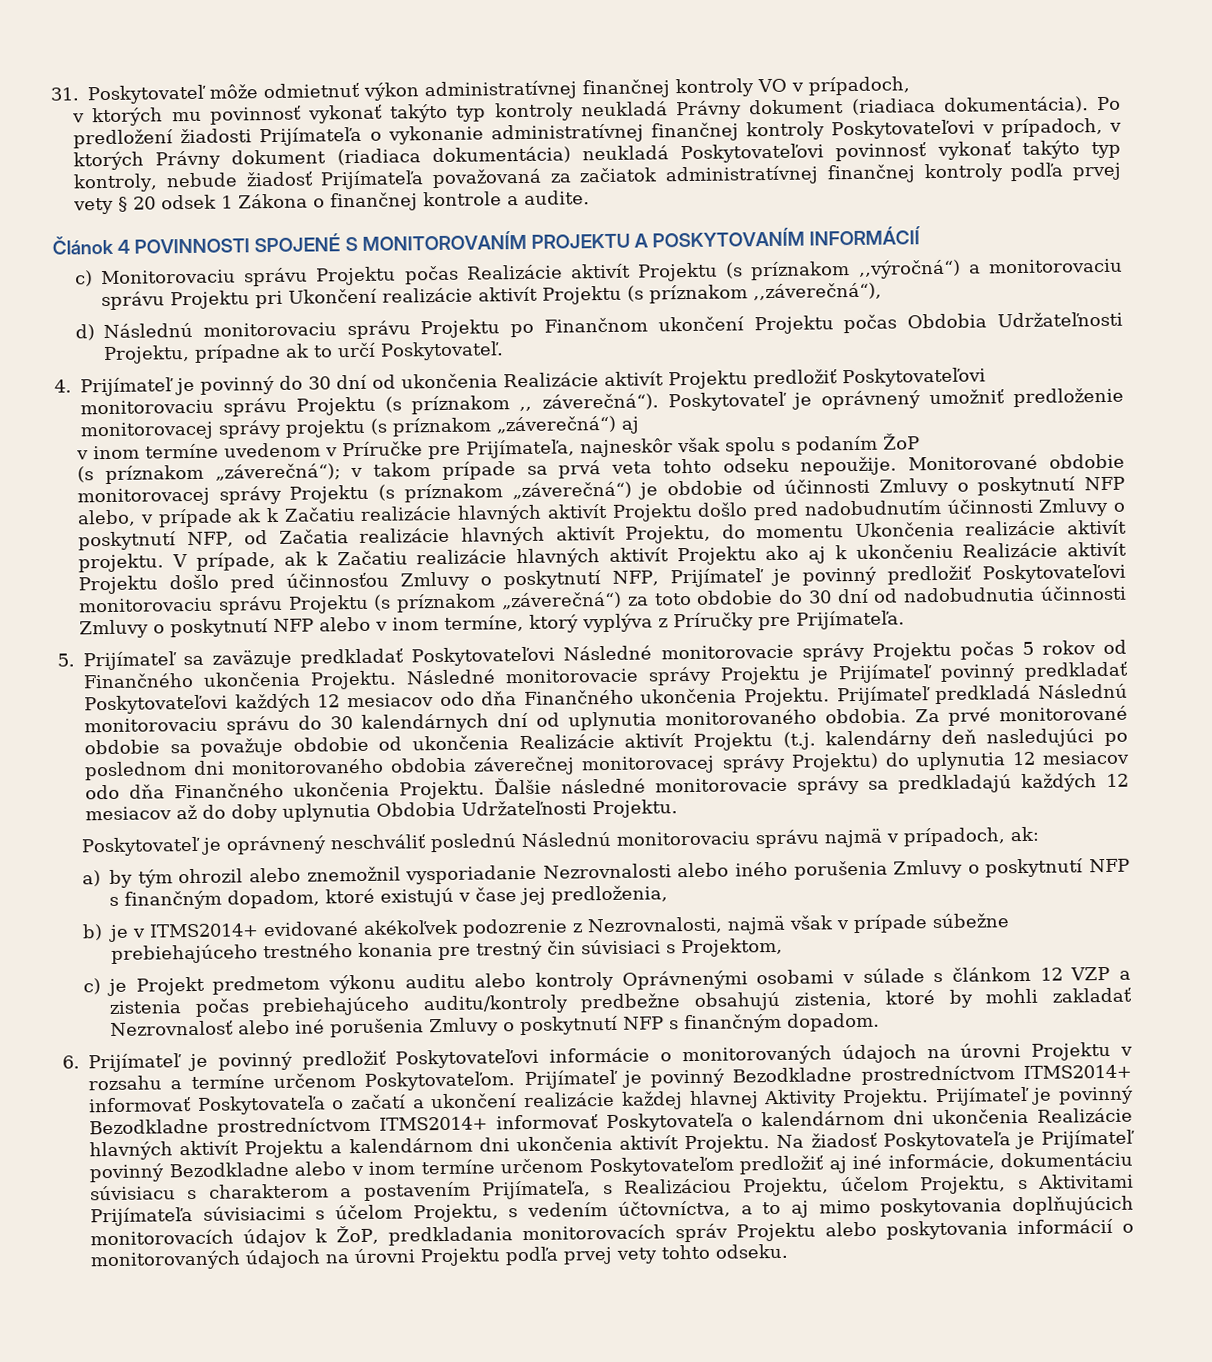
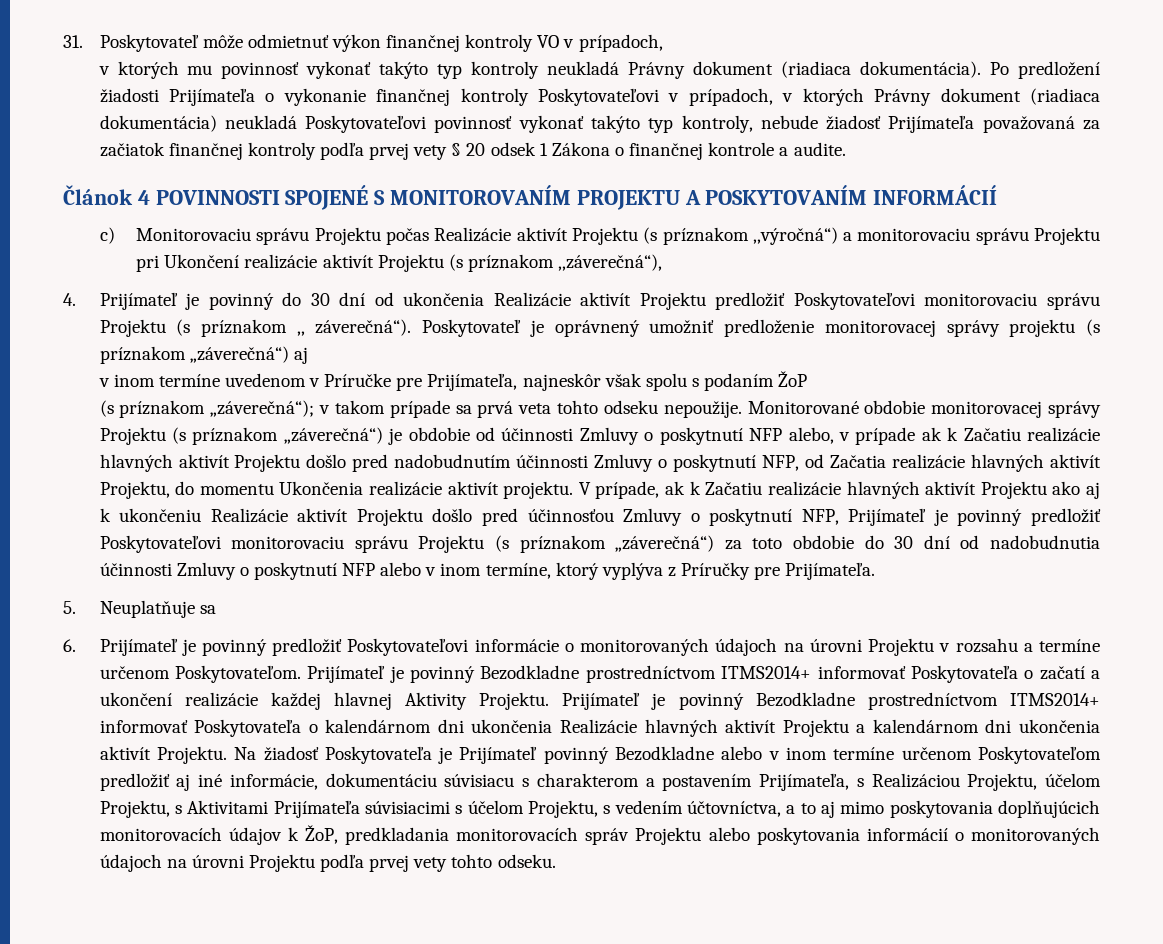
[423,80,577,101] administratívnej -> (381, 43) none
[490,123,644,144] administratívnej -> (366, 97) none
[665,165,820,186] administratívnej -> (165, 149) none
[75,311,1123,341] [103,341,505,365] // d) Následnú monitorovaciu správu Projektu po Finančnom ukončení Projektu počas Obdobia Udržateľnosti Projektu, prípadne ak to určí Poskytovateľ. -> (663, 262) none
[83,639,1127,671] [83,661,1129,690] [84,683,1128,715] [84,705,1128,735] [84,728,1129,757] [84,750,1130,781] [85,773,1129,800] [85,799,678,823] [81,826,1040,857] [82,858,1131,888] [109,885,669,910] [82,913,1010,943] [111,937,784,964] [83,966,1132,997] [109,987,1132,1017] [110,1012,881,1038] Prijímateľ sa zaväzuje predkladať Poskytovateľovi Následné monitorovacie správy Projektu počas 5 rokov od Finančného ukončenia Projektu. Následné monitorovacie správy Projektu je Prijímateľ povinný predkladať Poskytovateľovi každých 12 mesiacov odo dňa Finančného ukončenia Projektu. Prijímateľ predkladá Následnú monitorovaciu správu do 30 kalendárnych dní od uplynutia monitorovaného obdobia. Za prvé monitorované obdobie sa považuje obdobie od ukončenia Realizácie aktivít Projektu (t.j. kalendárny deň nasledujúci po poslednom dni monitorovaného obdobia záverečnej monitorovacej správy Projektu) do uplynutia 12 mesiacov odo dňa Finančného ukončenia Projektu. Ďalšie následné monitorovacie správy sa predkladajú každých 12 mesiacov až do doby uplynutia Obdobia Udržateľnosti Projektu. // Poskytovateľ je oprávnený neschváliť poslednú Následnú monitorovaciu správu najmä v prípadoch, ak: // a) by tým ohrozil alebo znemožnil vysporiadanie Nezrovnalosti alebo iného porušenia Zmluvy o poskytnutí NFP s finančným dopadom, ktoré existujú v čase jej predloženia, // b) je v ITMS2014+ evidované akékoľvek podozrenie z Nezrovnalosti, najmä však v prípade súbežne prebiehajúceho trestného konania pre trestný čin súvisiaci s Projektom, // c) je Projekt predmetom výkonu auditu alebo kontroly Oprávnenými osobami v súlade s článkom 12 VZP a zistenia počas prebiehajúceho auditu/kontroly predbežne obsahujú zistenia, ktoré by mohli zakladať Nezrovnalosť alebo iné porušenia Zmluvy o poskytnutí NFP s finančným dopadom. -> [99,600,216,618] Neuplatňuje sa

